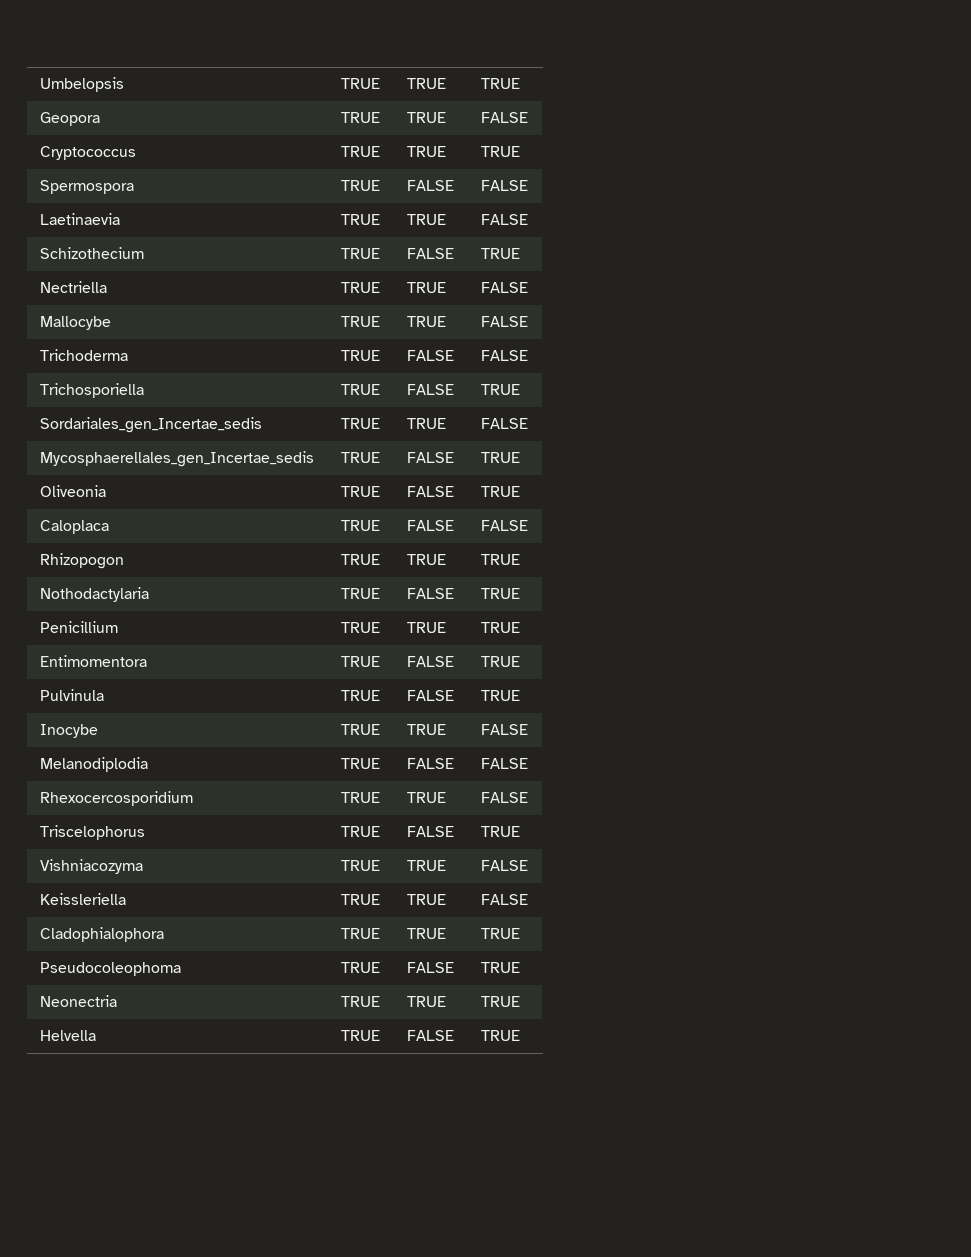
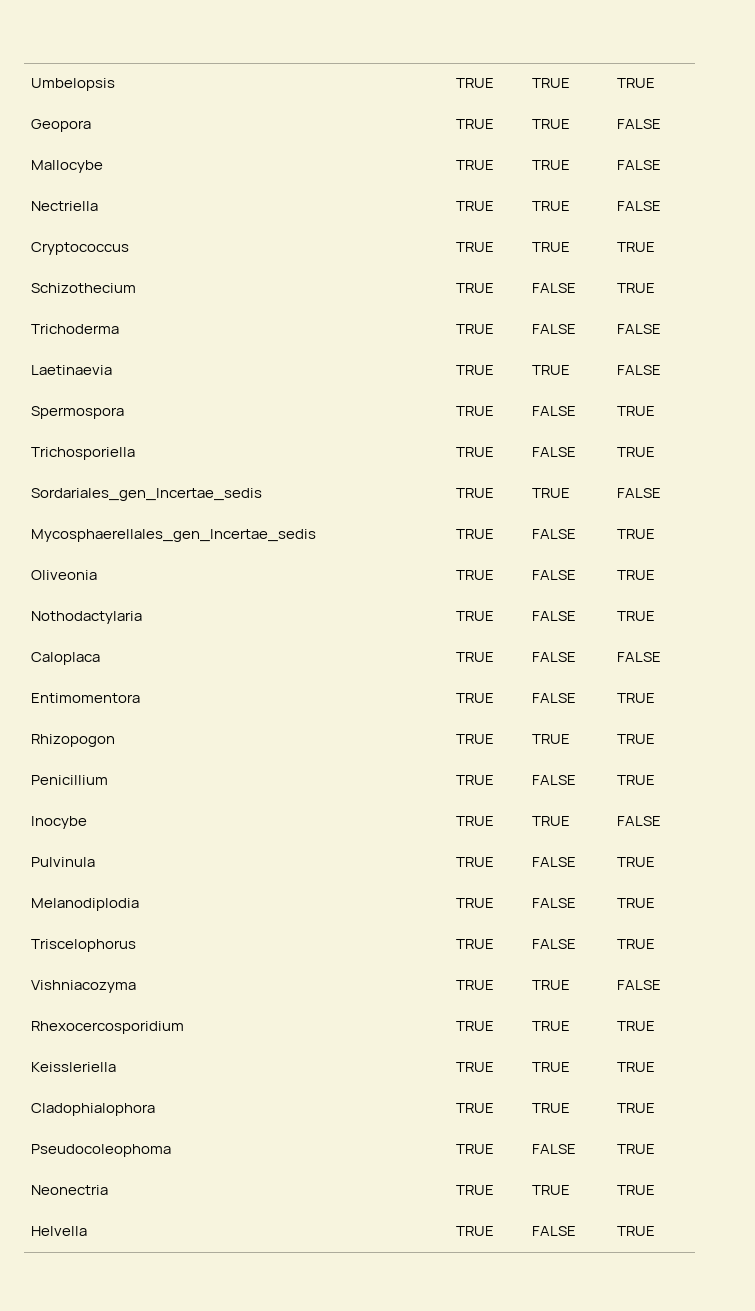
(529, 117) none -> [31,160,104,173] [456,160,495,170] [532,160,571,170] [617,160,662,170] [31,201,99,211] [456,201,495,211] [532,201,571,211] [617,201,662,211] // Mallocybe | TRUE | TRUE | FALSE // Nectriella | TRUE | TRUE | FALSE
[40,180,135,194] Spermospora -> [31,283,137,293] [456,283,495,293] [532,283,577,293] [617,283,656,293] [31,324,120,334] Schizothecium | TRUE | FALSE | TRUE // Trichoderma
[40,247,145,259] [341,248,381,259] [407,248,455,259] [481,248,521,259] [40,281,108,293] [341,282,381,293] [407,282,447,293] [481,282,529,293] [40,316,112,330] [341,316,381,327] [407,316,447,327] [481,316,529,327] [40,349,129,361] [341,350,381,361] [407,350,455,361] [481,350,529,361] Schizothecium | TRUE | FALSE | TRUE // Nectriella | TRUE | TRUE | FALSE // Mallocybe | TRUE | TRUE | FALSE // Trichoderma | TRUE | FALSE | FALSE -> [31,406,125,419] [456,406,495,416] [532,406,577,416] [617,406,656,416] Spermospora | TRUE | FALSE | TRUE
(521, 491) none -> [31,611,143,624] [456,611,495,621] [532,611,577,621] [617,611,656,621] // Nothodactylaria | TRUE | FALSE | TRUE
(529, 525) none -> [31,693,141,703] [456,693,495,703] [532,693,577,703] [617,693,656,703] // Entimomentora | TRUE | FALSE | TRUE
[40,587,150,602] [341,588,381,599] [407,588,455,599] [481,588,521,599] [40,621,119,633] [341,622,381,633] [407,622,447,633] [481,622,521,633] [40,655,148,667] [341,656,381,667] [407,656,455,667] [481,656,521,667] [40,689,105,701] Nothodactylaria | TRUE | FALSE | TRUE // Penicillium | TRUE | TRUE | TRUE // Entimomentora | TRUE | FALSE | TRUE // Pulvinula -> [31,775,109,785] Penicillium
(529, 729) none -> [31,857,96,867] [456,857,495,867] [532,857,577,867] [617,857,656,867] // Pulvinula | TRUE | FALSE | TRUE
[481,758,529,769] [40,791,194,806] [341,792,381,803] [407,792,447,803] [481,792,529,803] | FALSE // Rhexocercosporidium | TRUE | TRUE | FALSE -> [617,898,656,908] | TRUE
(529, 865) none -> [31,1021,185,1034] [456,1021,495,1031] [532,1021,571,1031] [617,1021,656,1031] // Rhexocercosporidium | TRUE | TRUE | TRUE
[481,894,529,905] FALSE -> [617,1062,656,1072] TRUE

